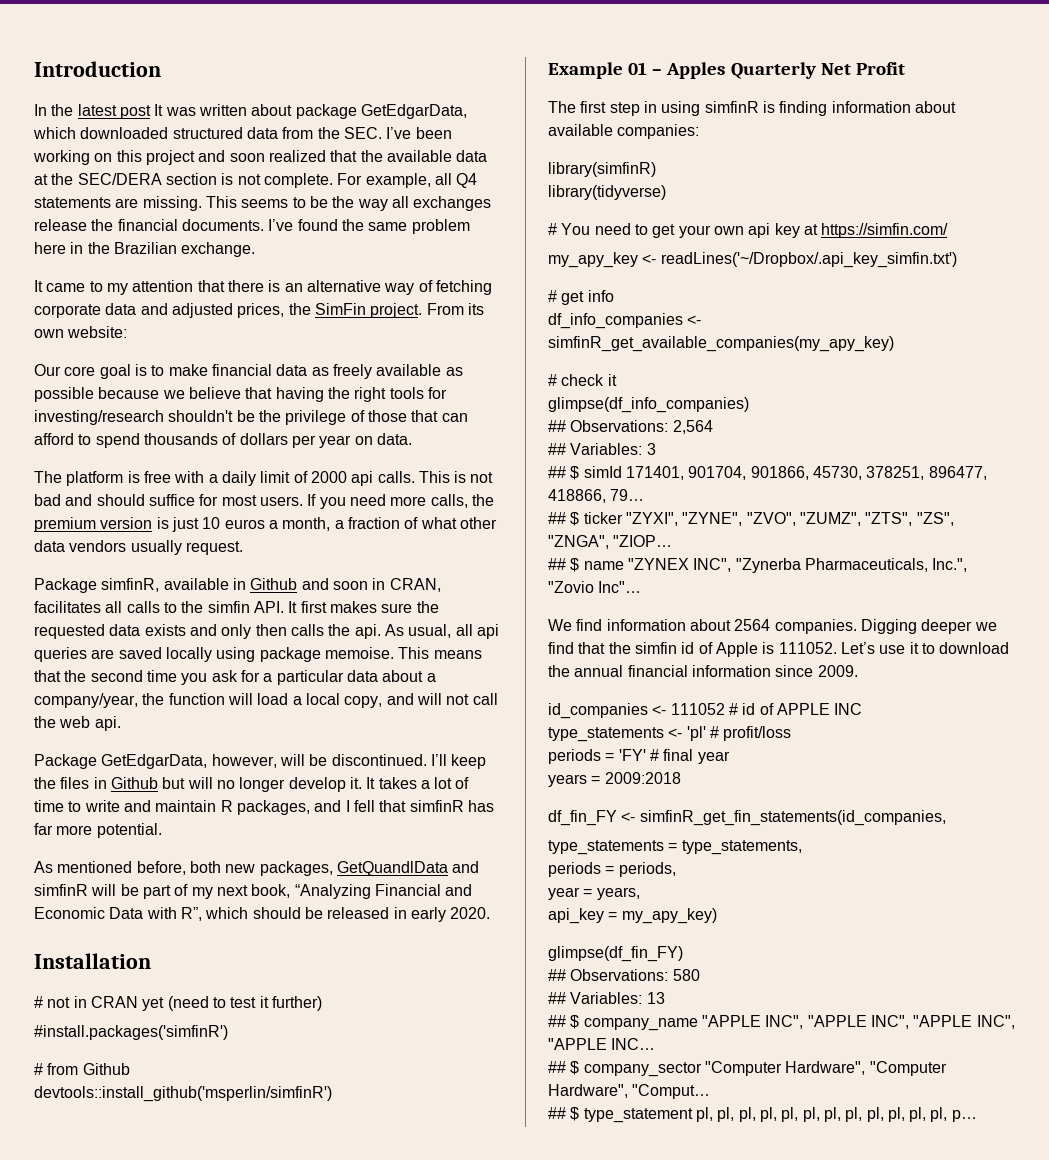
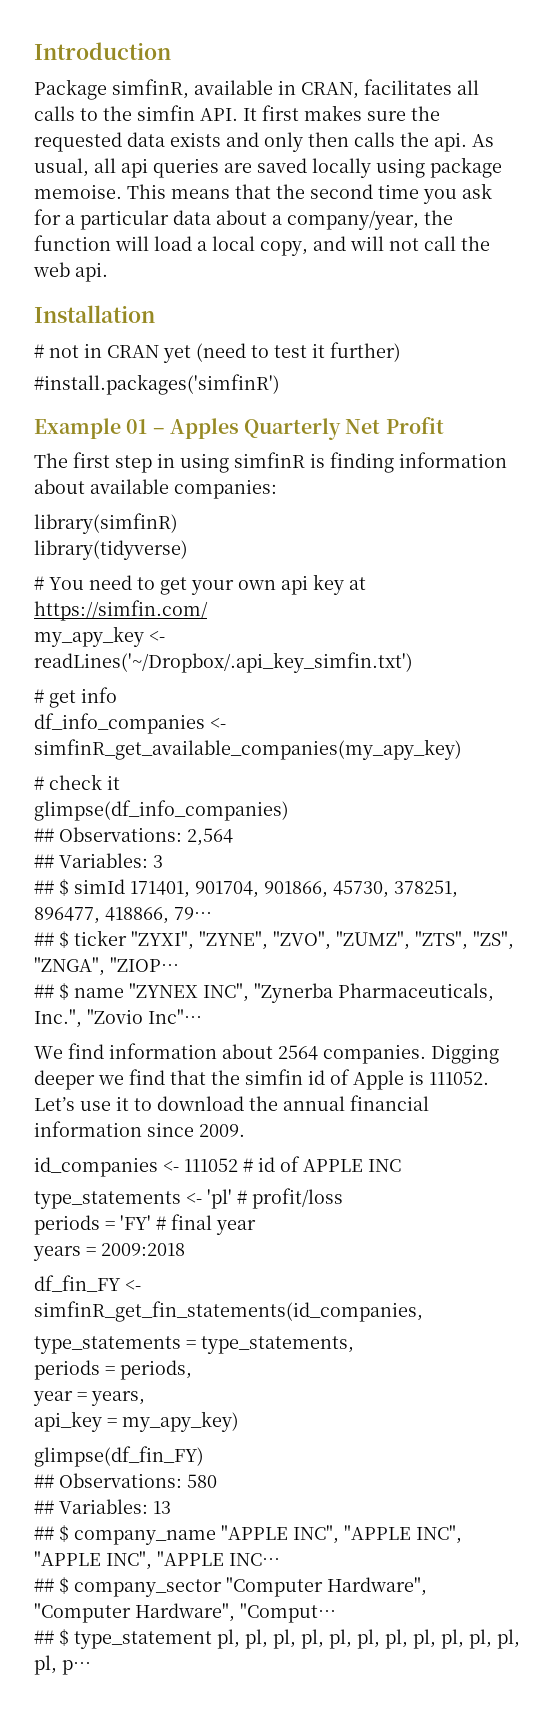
[34,104,467,119] [33,127,452,139] [33,150,488,165] [34,173,478,188] [34,196,492,211] [34,219,470,234] [34,242,256,257] [34,280,492,295] [34,303,484,318] [34,326,128,338] [34,364,463,379] [34,387,447,402] [34,410,468,425] [34,433,412,448] [34,471,494,486] [34,494,494,509] [34,517,497,532] [34,540,243,555] // In the latest post It was written about package GetEdgarData, which downloaded structured data from the SEC. I’ve been working on this project and soon realized that the available data at the SEC/DERA section is not complete. For example, all Q4 statements are missing. This seems to be the way all exchanges release the financial documents. I’ve found the same problem here in the Brazilian exchange. // It came to my attention that there is an alternative way of fetching corporate data and adjusted prices, the SimFin project. From its own website: // Our core goal is to make financial data as freely available as possible because we believe that having the right tools for investing/research shouldn't be the privilege of those that can afford to spend thousands of dollars per year on data. // The platform is free with a daily limit of 2000 api calls. This is not bad and should suffice for most users. If you need more calls, the premium version is just 10 euros a month, a fraction of what other data vendors usually request. -> (171, 51) none
[250,578,386,590] Github and soon in -> (296, 87) none
[34,754,487,769] [34,777,470,792] [34,800,494,815] [34,823,162,838] [34,861,480,876] [34,884,473,899] [34,907,491,922] // Package GetEdgarData, however, will be discontinued. I’ll keep the files in Github but will no longer develop it. It takes a lot of time to write and maintain R packages, and I fell that simfinR has far more potential. // As mentioned before, both new packages, GetQuandlData and simfinR will be part of my next book, “Analyzing Financial and Economic Data with R”, which should be released in early 2020. -> (108, 272) none
[34,1063,130,1075] [34,1086,332,1102] // # from Github // devtools::install_github('msperlin/simfinR') -> (280, 384) none

